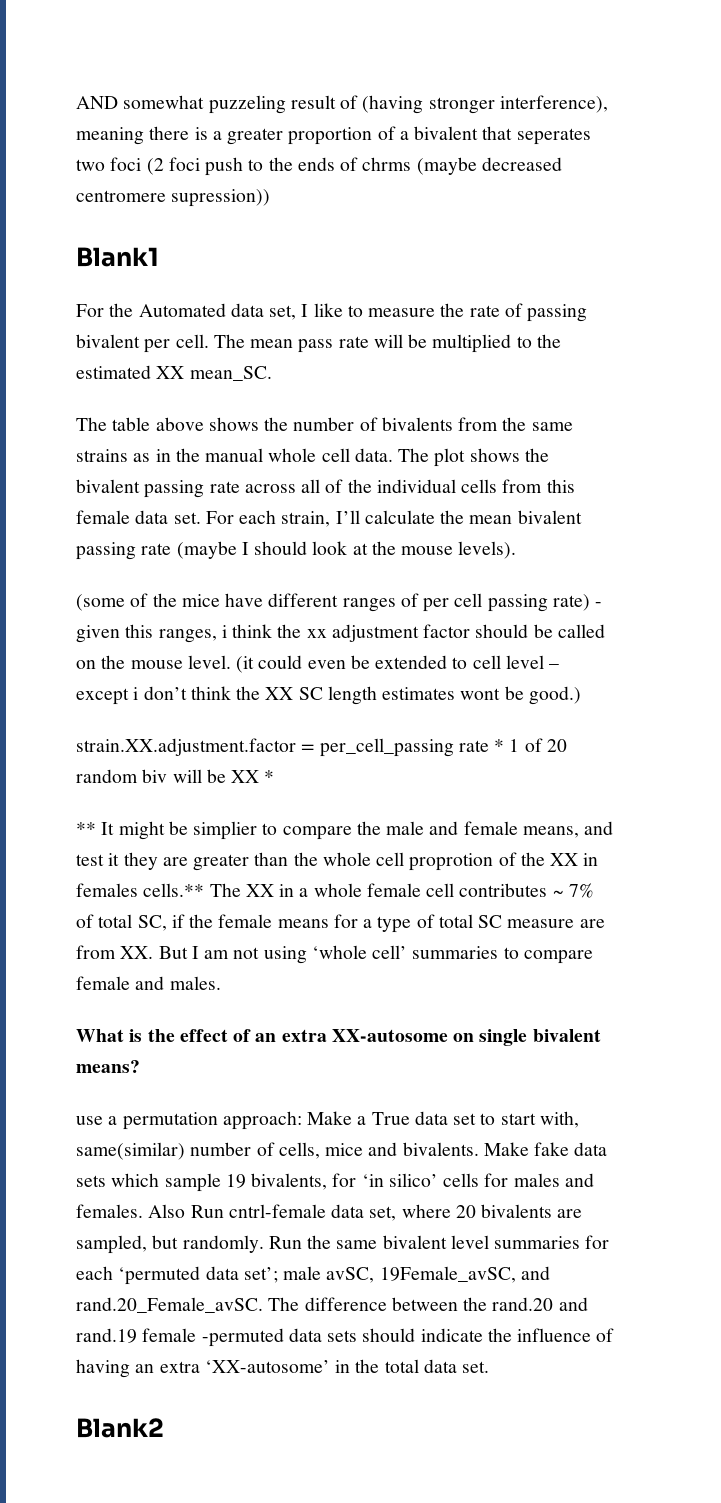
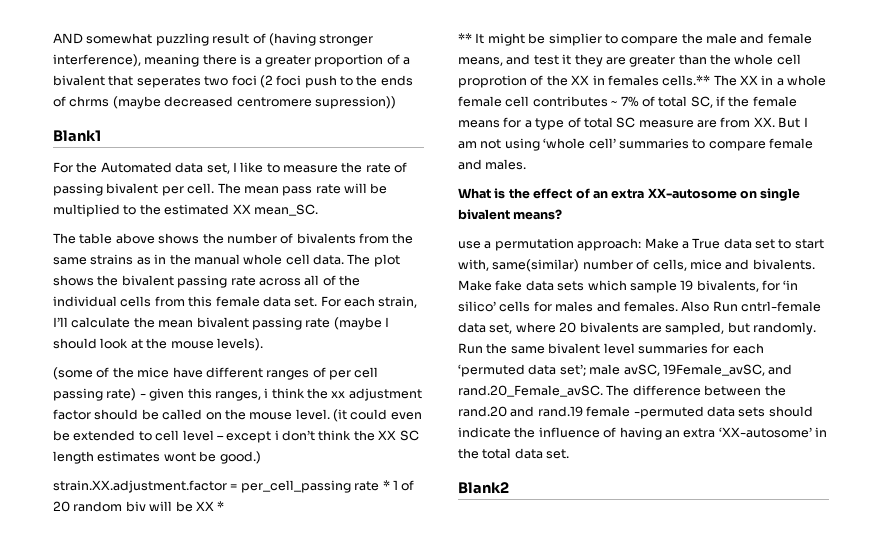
[208,95,286,114] puzzeling -> [155,33,209,46] puzzling

